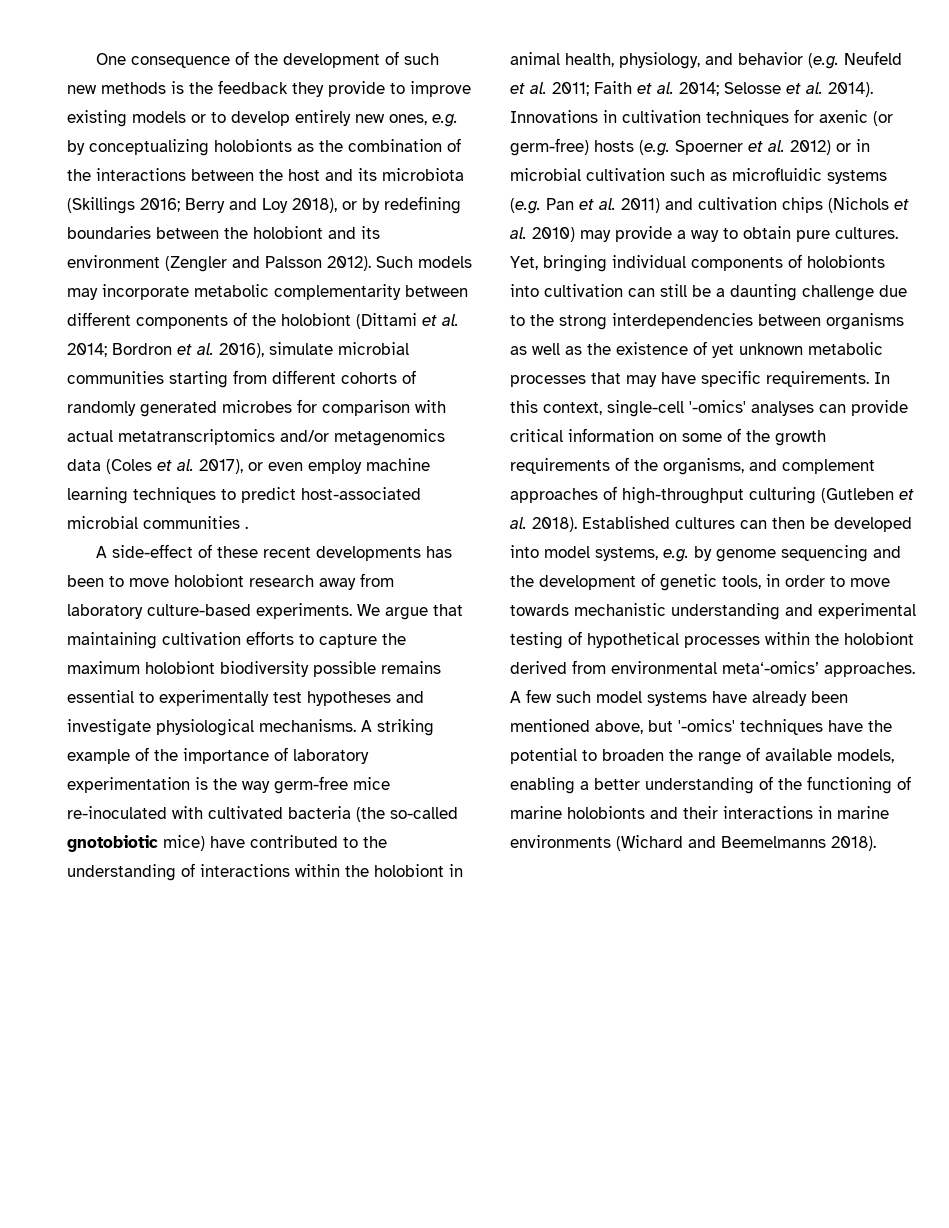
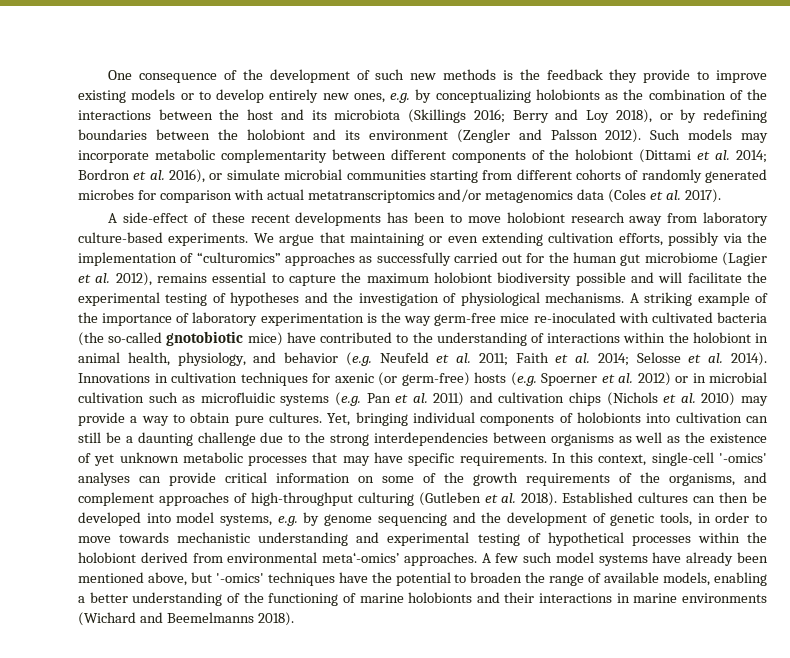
(264, 350) none -> [209,173,223,180] or
[199,458,430,474] [67,487,421,504] [67,516,248,529] 2017), or even employ machine learning techniques to predict host-associated microbial communities . -> [684,189,721,203] 2017).
[162,631,294,645] cultivation efforts -> [429,232,767,246] [78,252,767,266] [78,272,267,286] or even extending cultivation efforts, possibly via the implementation of “culturomics” approaches as successfully carried out for the human gut microbiome (Lagier et al. 2012), remains essential
[381,661,441,674] [67,690,424,706] [67,719,151,736] remains essential to experimentally test hypotheses and investigate -> [630,272,767,283] [78,292,457,306] and will facilitate the experimental testing of hypotheses and the investigation of

